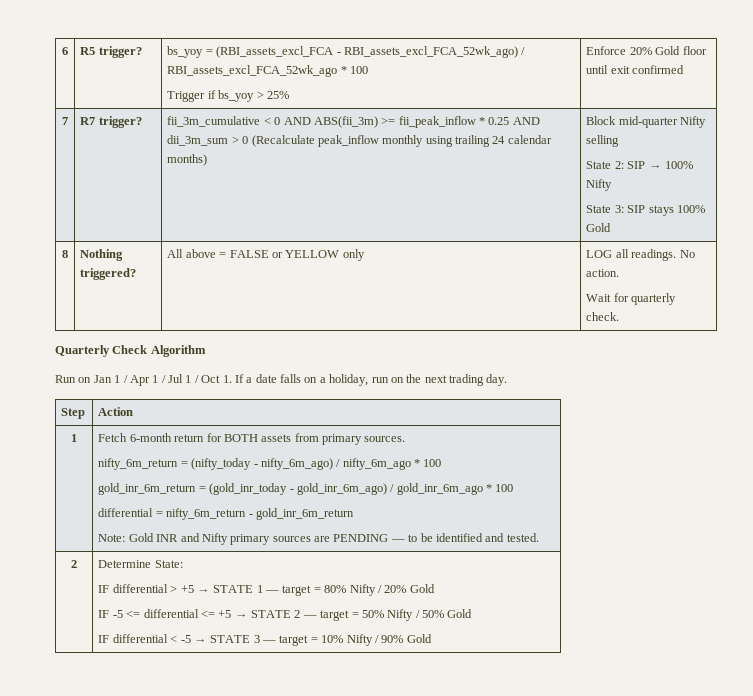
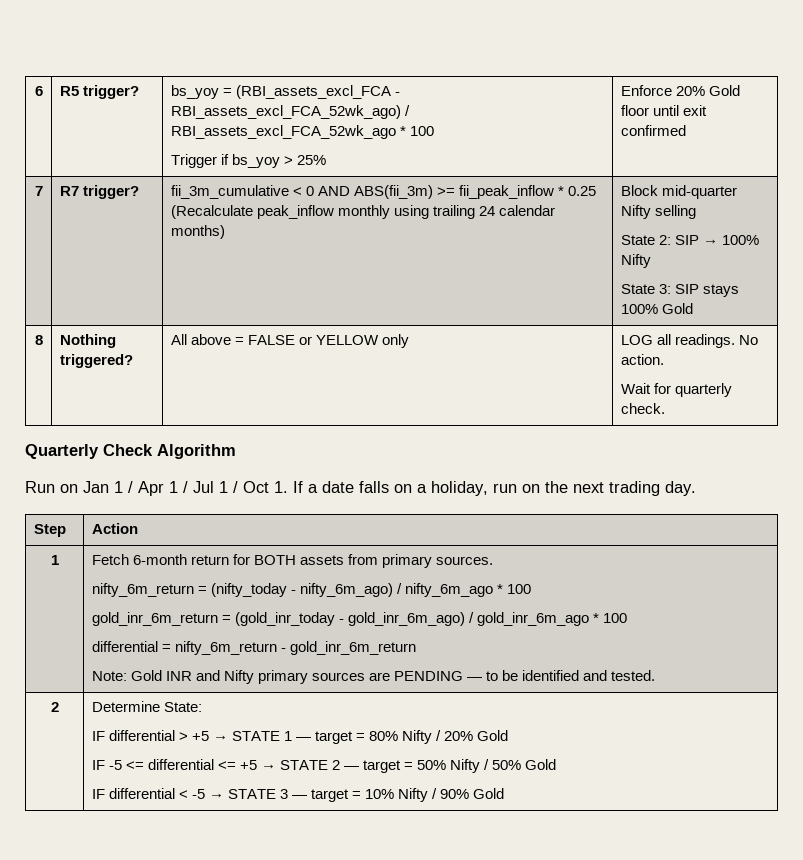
[512,117,540,125] [167,135,249,146] AND dii_3m_sum > 0 -> (597, 191) none

